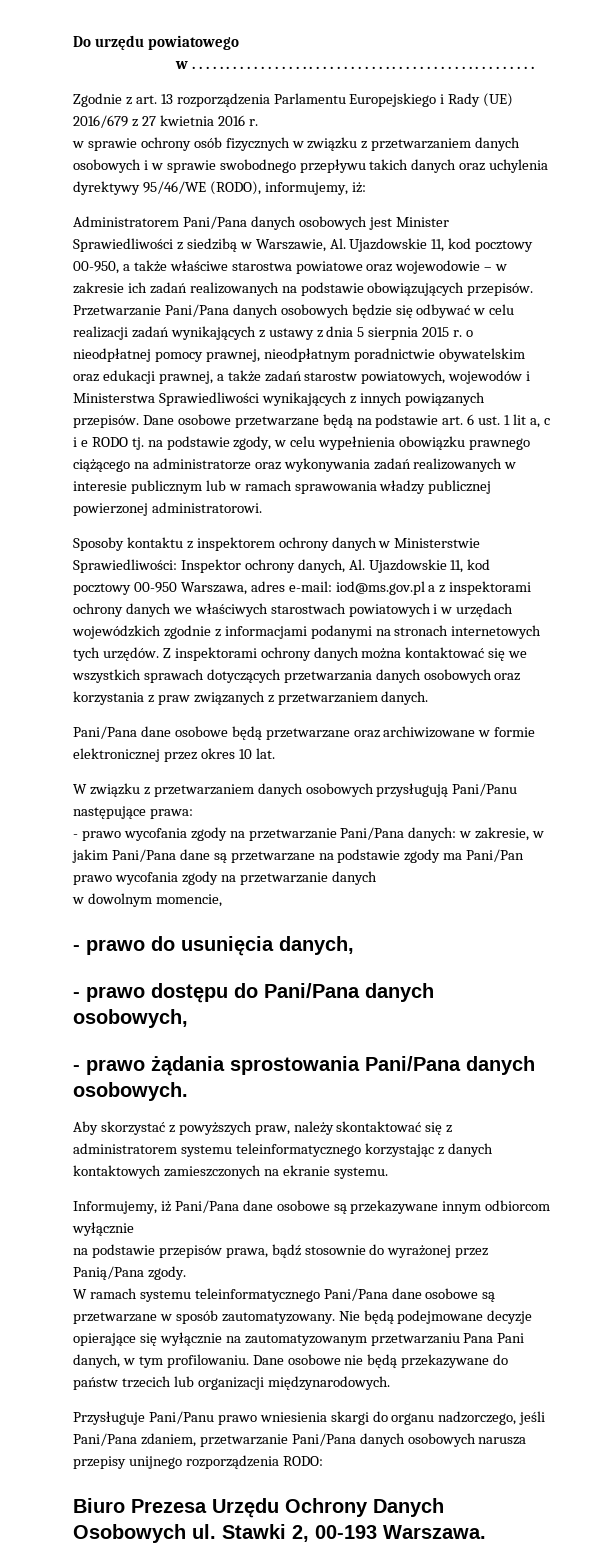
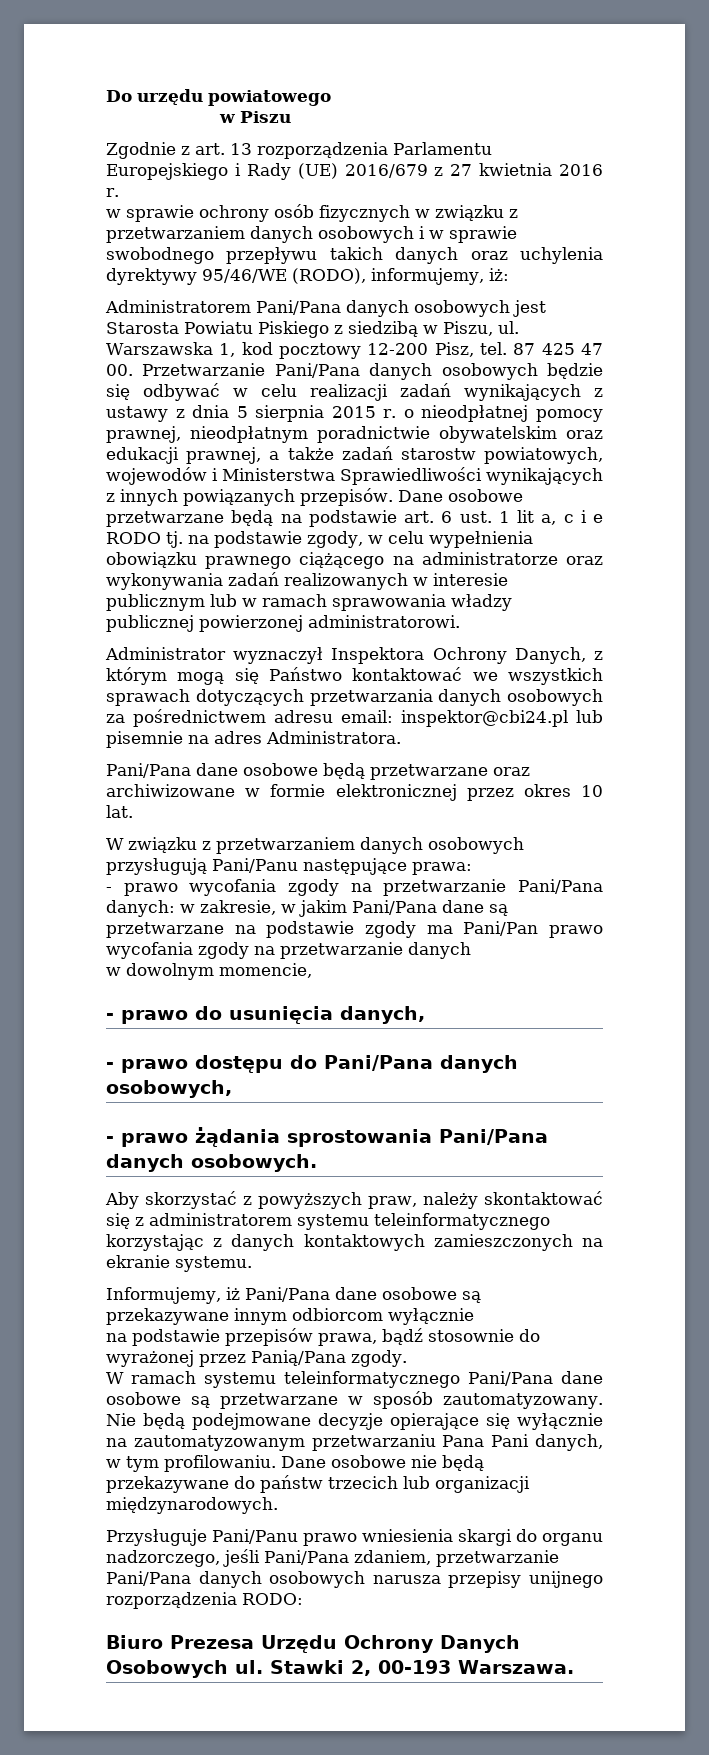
[191,66,534,69] . . . . . . . . . . . . . . . . . . . . . . . . . . . . . . . . . . . . . . . . . . . . . . . . . . -> [240,111,292,123] Piszu
[395,217,449,227] [73,238,534,252] [73,260,508,274] [73,282,534,296] Minister Sprawiedliwości z siedzibą w Warszawie, Al. Ujazdowskie 11, kod pocztowy 00-950, a także właściwe starostwa powiatowe oraz wojewodowie – w zakresie ich zadań realizowanych na podstawie obowiązujących przepisów. -> [106,321,519,338] [106,342,604,359] [106,364,133,376] Starosta Powiatu Piskiego z siedzibą w Piszu, ul. Warszawska 1, kod pocztowy 12-200 Pisz, tel. 87 425 47 00.
[73,537,481,551] [73,559,491,573] [73,581,532,595] [73,603,514,617] [72,625,542,639] [73,647,506,661] Sposoby kontaktu z inspektorem ochrony danych w Ministerstwie Sprawiedliwości: Inspektor ochrony danych, Al. Ujazdowskie 11, kod pocztowy 00-950 Warszawa, adres e-mail: iod@ms.gov.pl a z inspektorami ochrony danych we właściwych starostwach powiatowych i w urzędach wojewódzkich zgodnie z informacjami podanymi na stronach internetowych tych urzędów. Z inspektorami ochrony danych można kontaktować się -> [105,647,603,664] [106,667,463,685] Administrator wyznaczył Inspektora Ochrony Danych, z którym mogą się Państwo kontaktować
[494,673,521,681] [73,691,429,705] oraz korzystania z praw związanych z przetwarzaniem danych. -> [106,709,603,727] [106,731,401,748] za pośrednictwem adresu email: inspektor@cbi24.pl lub pisemnie na adres Administratora.

